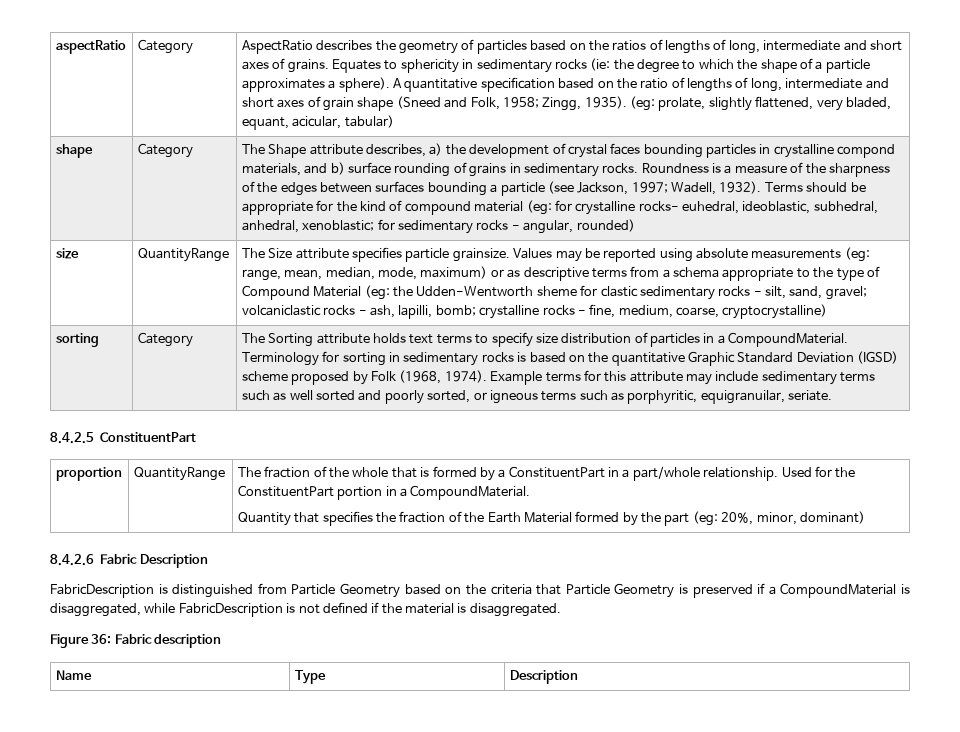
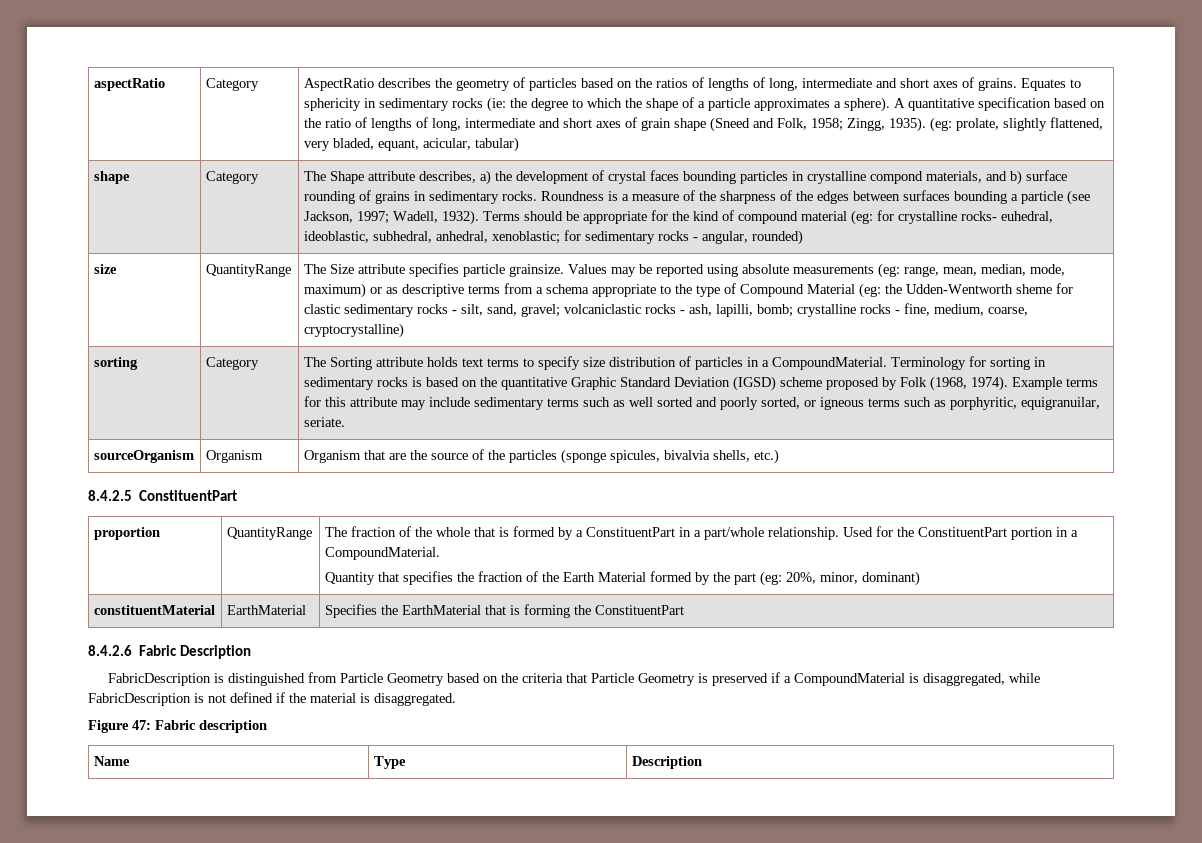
(833, 395) none -> [93,450,194,463] [205,450,263,463] [303,449,779,464] // sourceOrganism | Organism | Organism that are the source of the particles (sponge spicules, bivalvia shells, etc.)
(865, 517) none -> [93,605,215,615] [226,605,306,615] [324,604,684,618] // constituentMaterial | EarthMaterial | Specifies the EarthMaterial that is forming the ConstituentPart
[91,634,112,644] 36: -> [132,720,151,730] 47:

